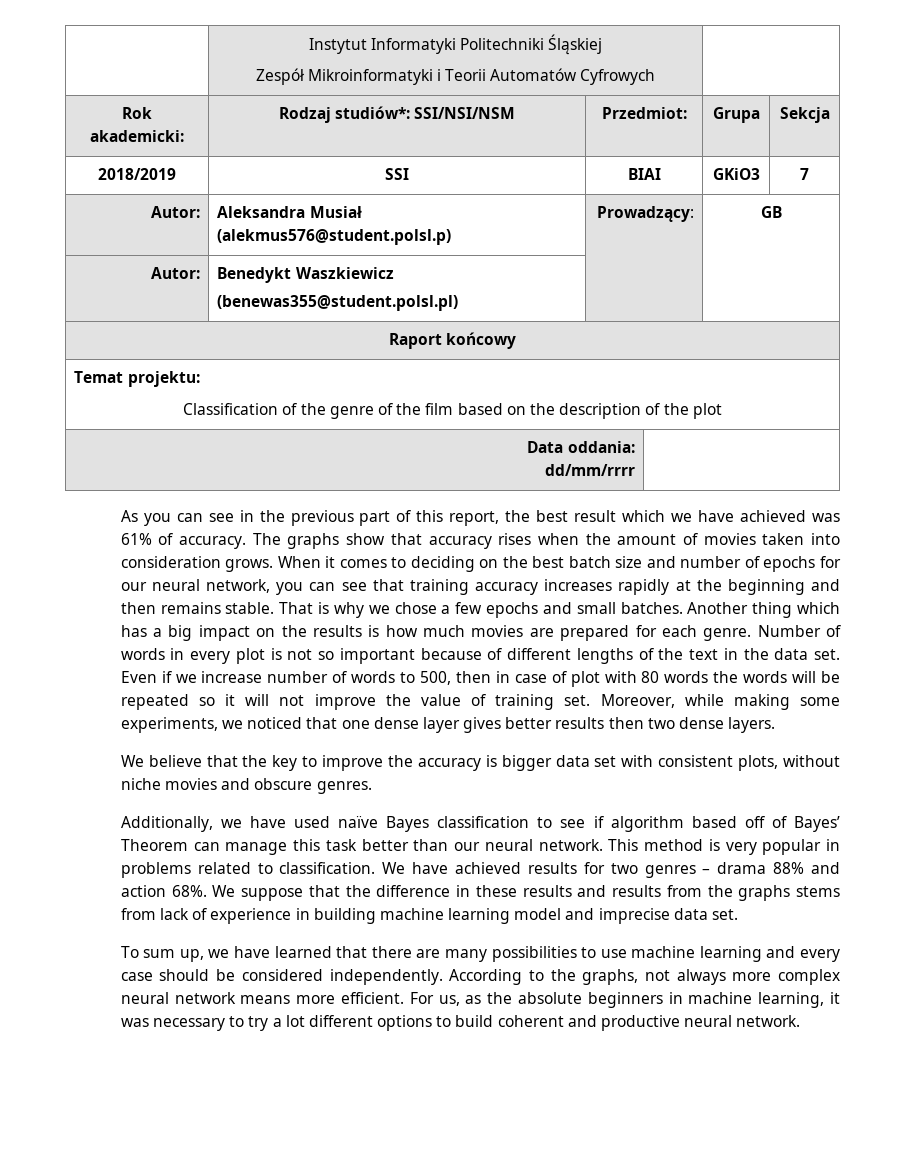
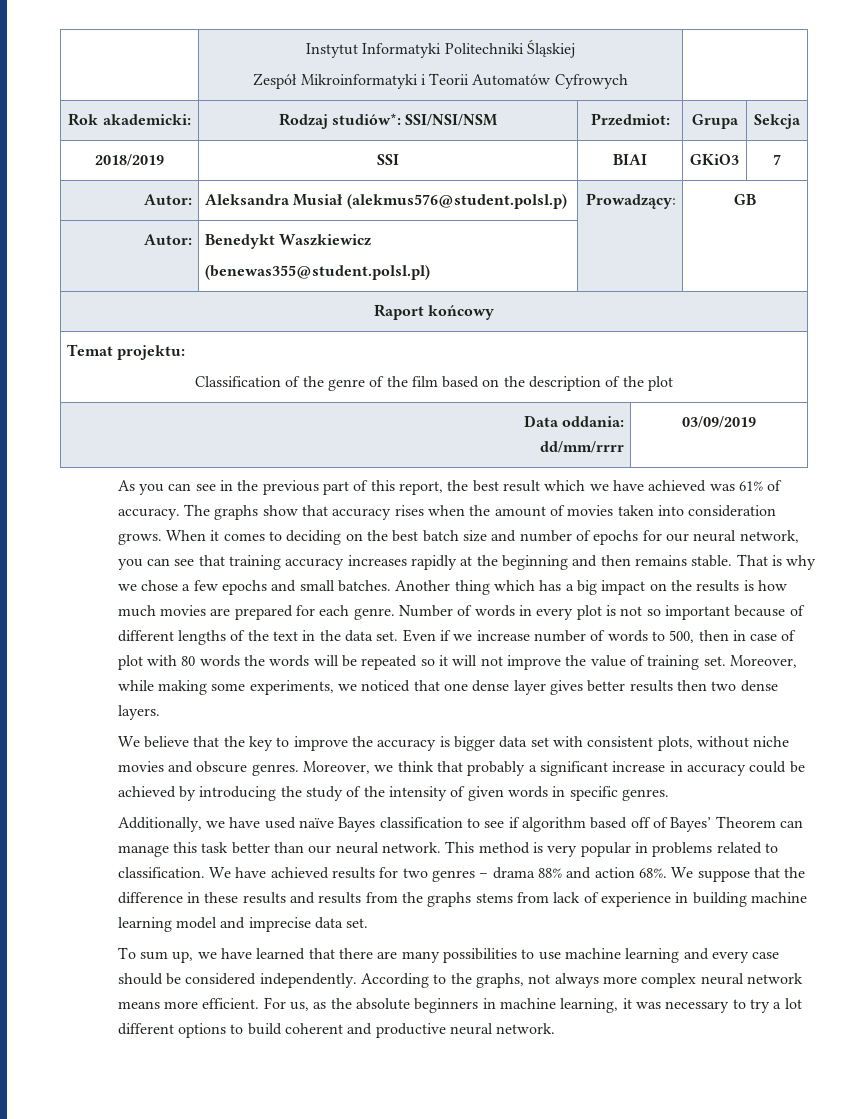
(635, 470) none -> [682,416,756,428] 03/09/2019
(372, 787) none -> [303,761,805,776] [117,786,669,801] Moreover, we think that probably a significant increase in accuracy could be achieved by introducing the study of the intensity of given words in specific genres.

